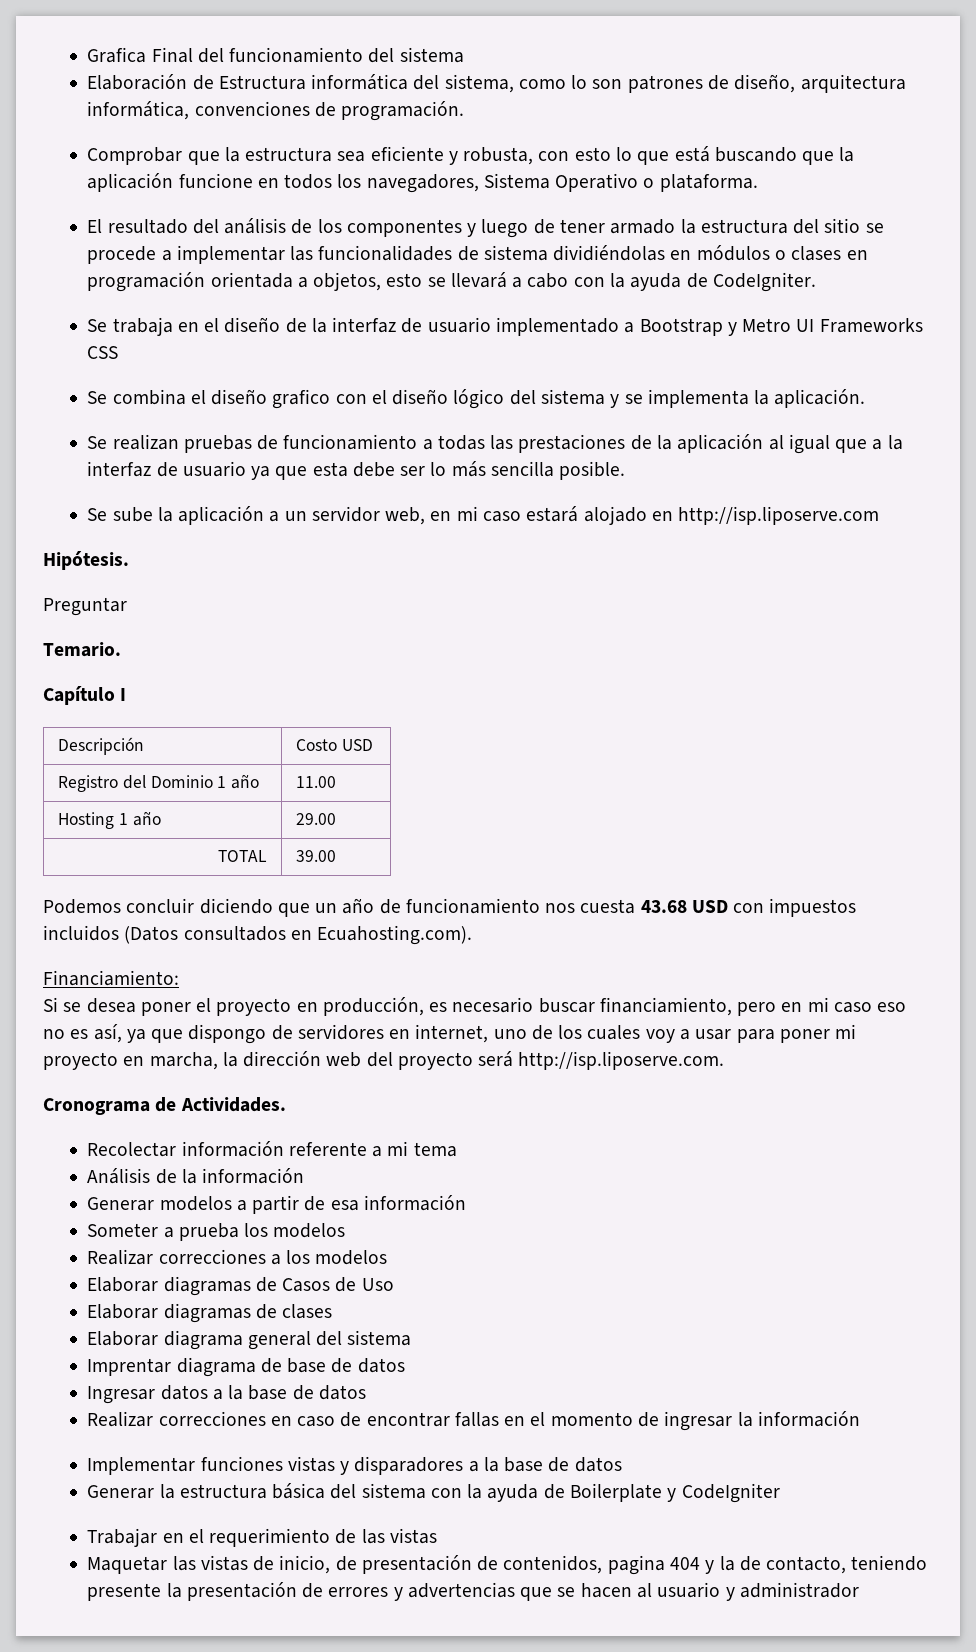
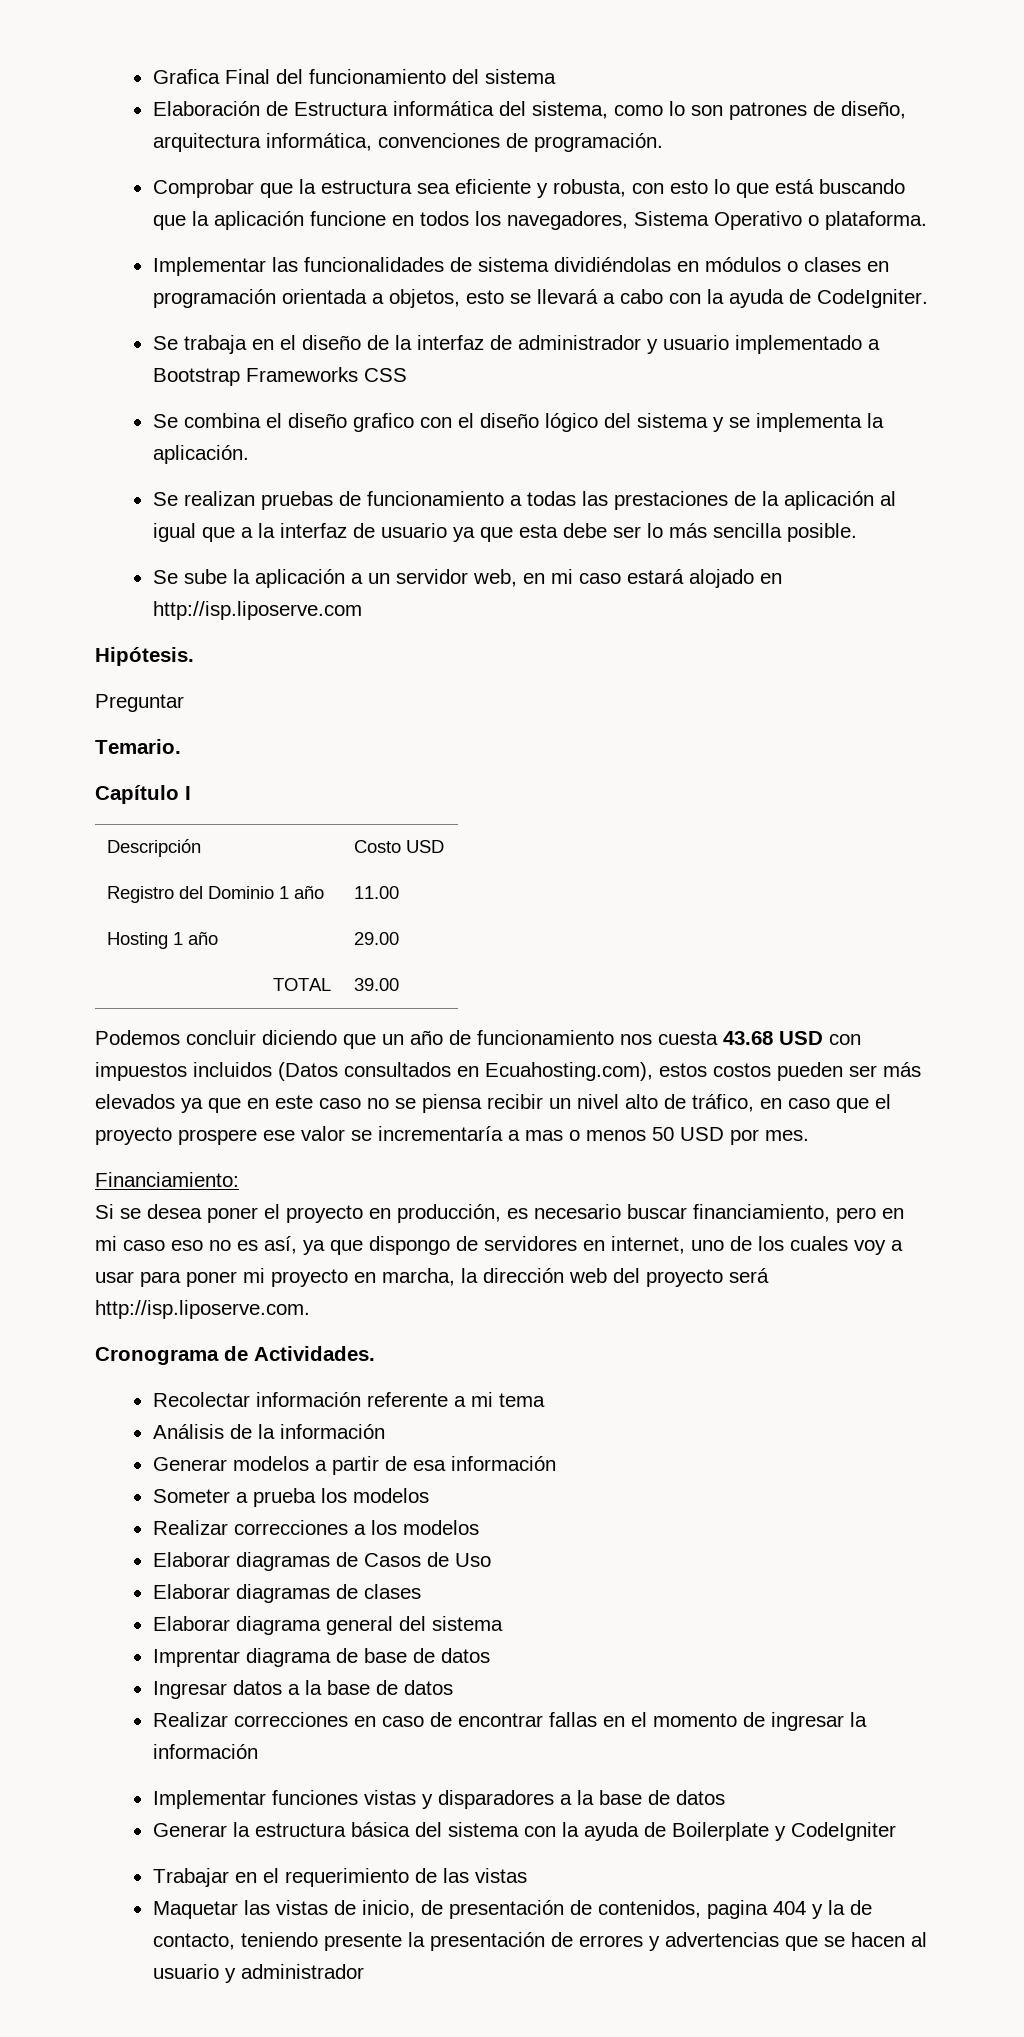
[87,218,884,238] [87,245,285,264] El resultado del análisis de los componentes y luego de tener armado la estructura del sitio se procede a implementar -> [152,257,266,276] Implementar
(423, 325) none -> [517,335,658,354] administrador y
[727,318,815,336] y Metro UI -> (240, 377) none
[317,925,473,945] Ecuahosting.com). -> [485,1062,921,1081] [95,1094,891,1113] [95,1126,809,1145] Ecuahosting.com), estos costos pueden ser más elevados ya que en este caso no se piensa recibir un nivel alto de tráfico, en caso que el proyecto prospere ese valor se incrementaría a mas o menos 50 USD por mes.

